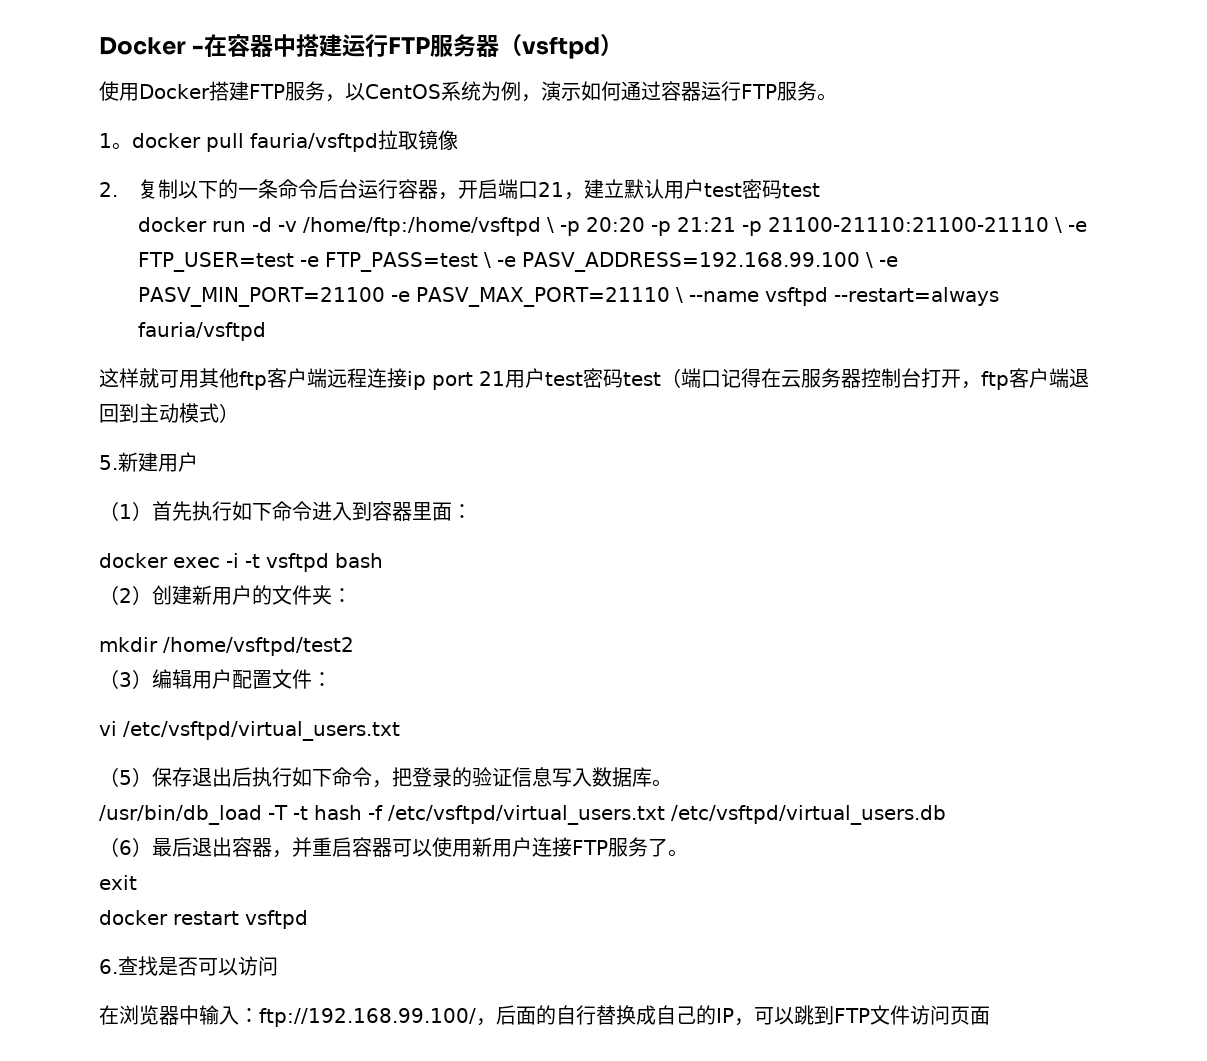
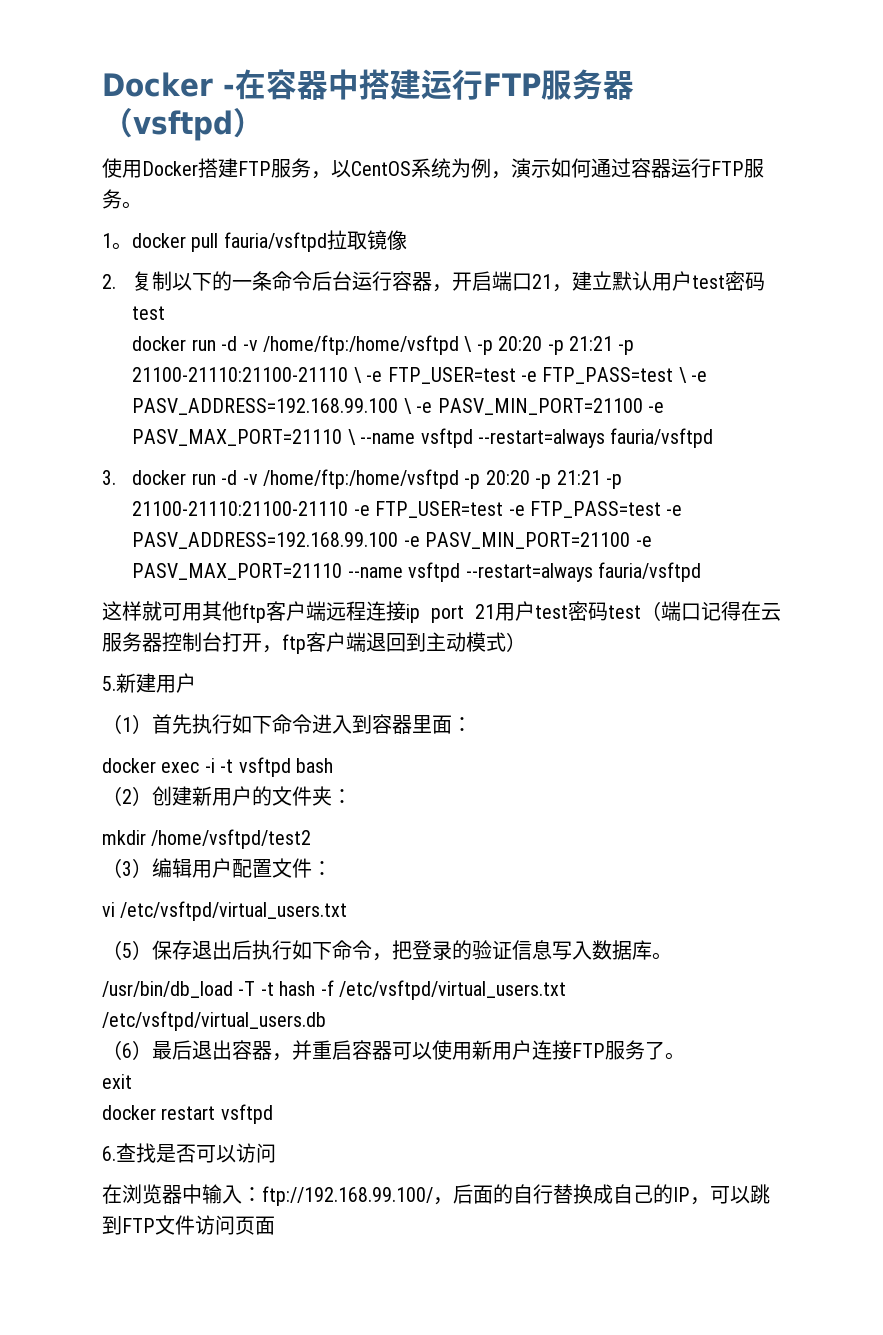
(267, 331) none -> [102,469,622,489] [132,501,683,518] [132,532,652,549] [132,562,701,582] // 3. docker run -d -v /home/ftp:/home/vsftpd -p 20:20 -p 21:21 -p 21100-21110:21100-21110 -e FTP_USER=test -e FTP_PASS=test -e PASV_ADDRESS=192.168.99.100 -e PASV_MIN_PORT=21100 -e PASV_MAX_PORT=21110 --name vsftpd --restart=always fauria/vsftpd

